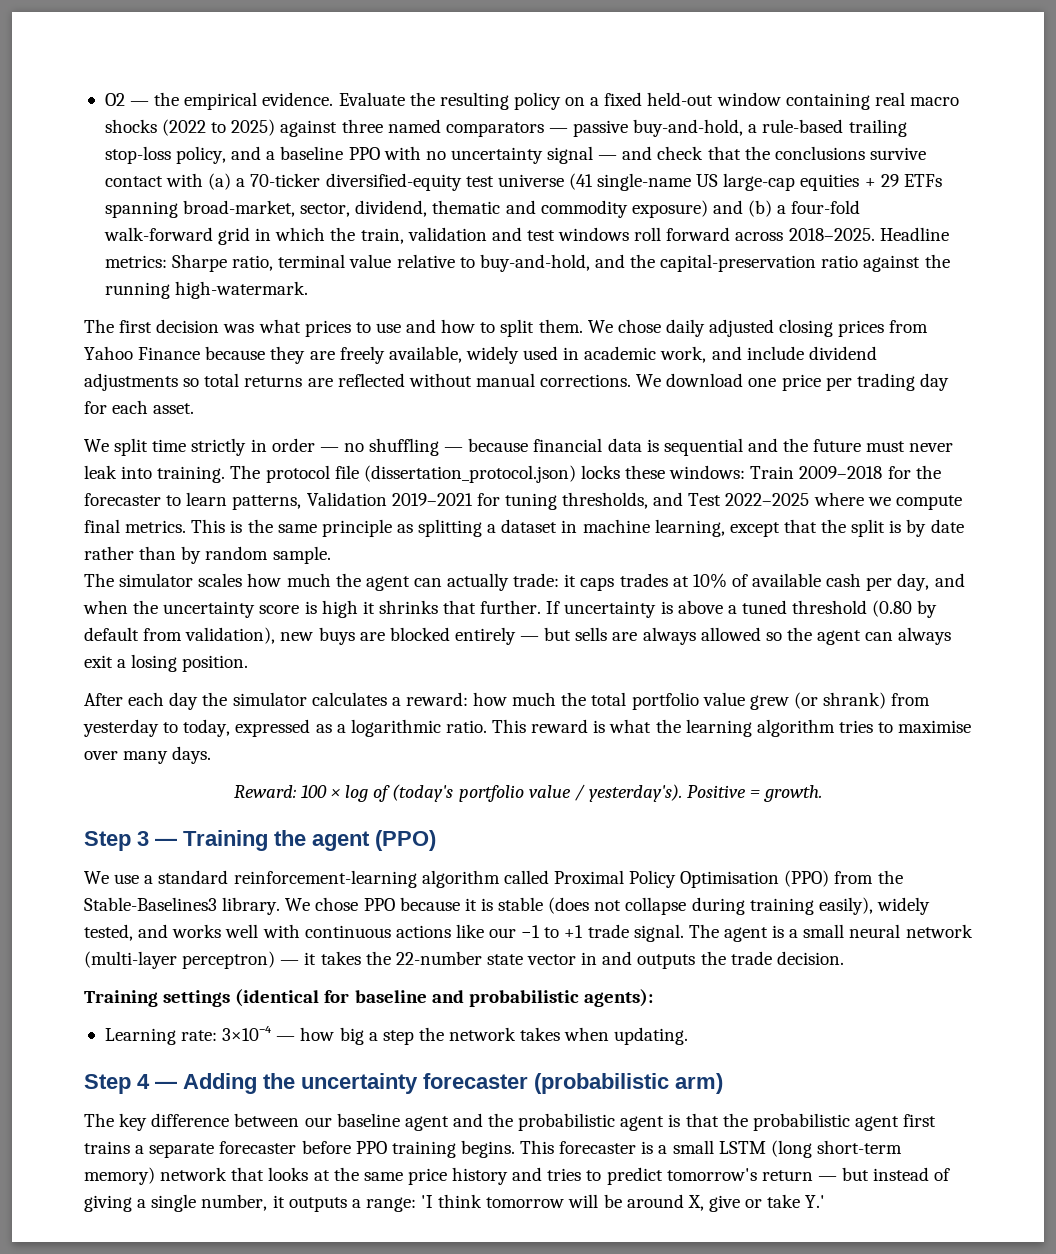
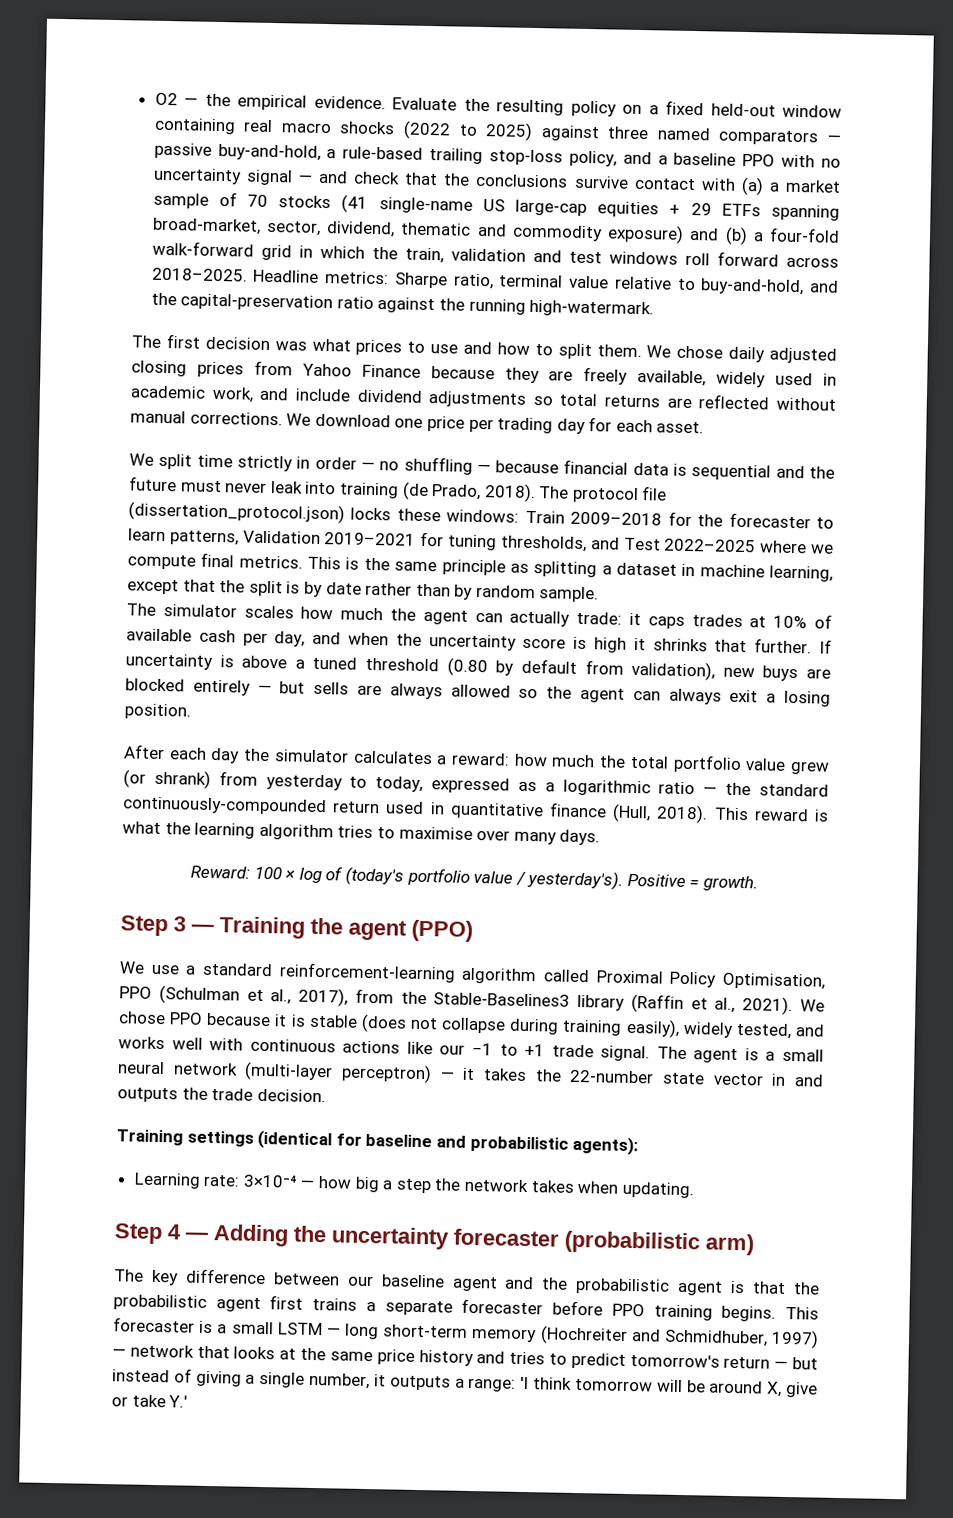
[250,173,564,191] 70-ticker diversified-equity test universe -> [785,179,841,193] [152,191,332,209] market sample of 70 stocks
[157,466,226,483] training. -> [338,481,536,503] training (de Prado, 2018).
[445,720,487,733] ratio. -> [658,781,829,797] [122,796,709,824] ratio — the standard continuously-compounded return used in quantitative finance (Hull, 2018).
[680,870,903,888] [84,897,281,915] Optimisation (PPO) from the Stable-Baselines3 library. -> [722,972,825,990] [119,984,794,1016] Optimisation, PPO (Schulman et al., 2017), from the Stable-Baselines3 library (Raffin et al., 2021).
[770,1140,902,1158] [84,1167,155,1185] (long short-term memory) -> [326,1323,819,1349] [112,1348,126,1357] — long short-term memory (Hochreiter and Schmidhuber, 1997) —

